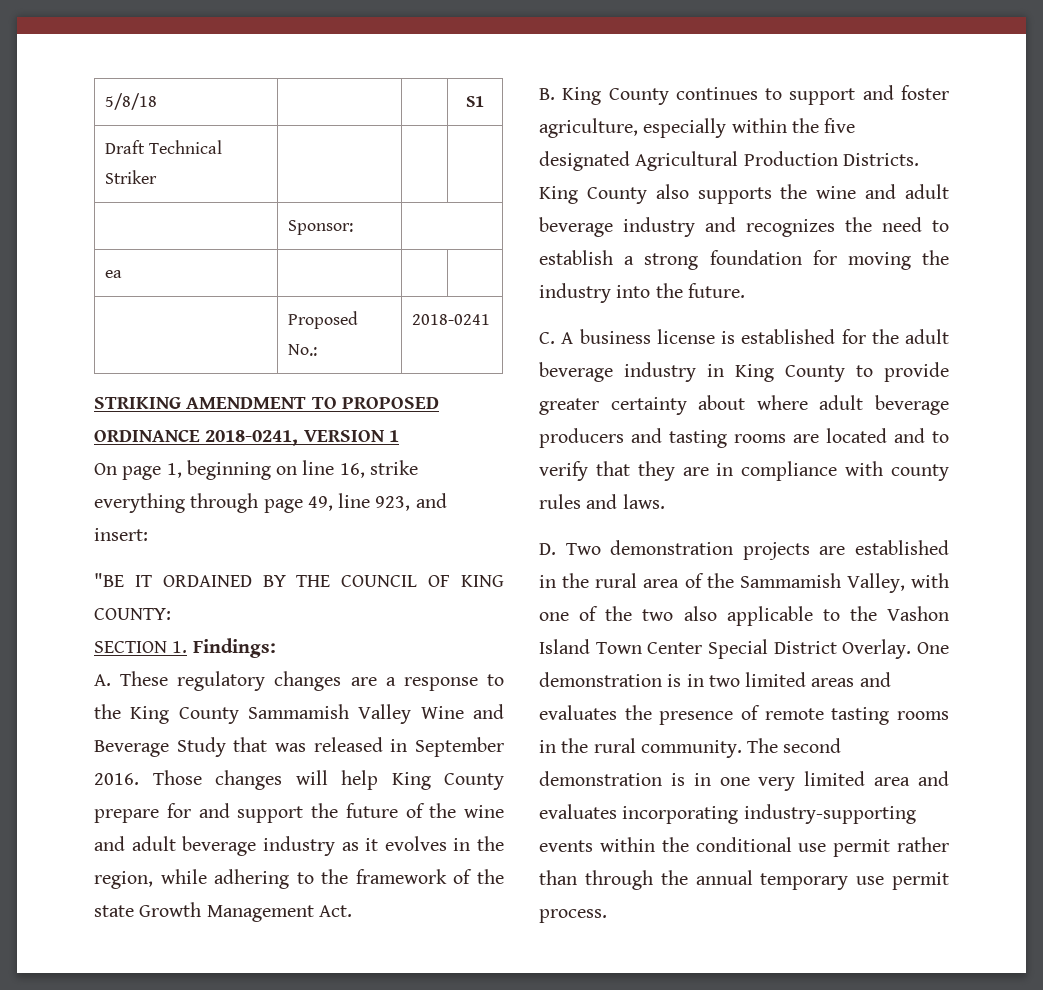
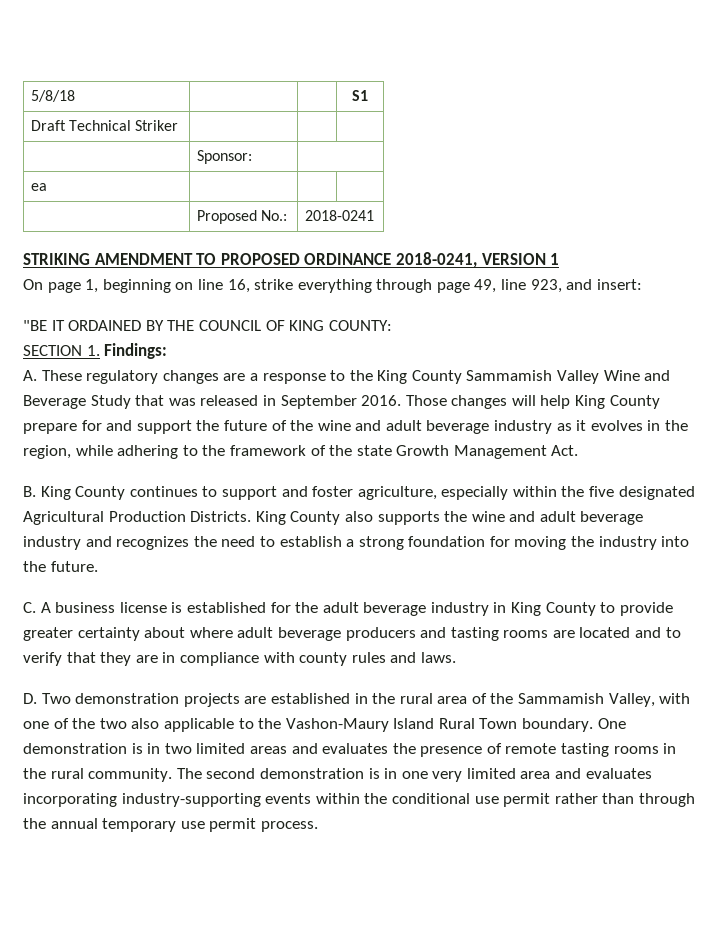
[887,606,949,621] [539,639,912,659] Vashon Island Town Center Special District Overlay. -> [285,718,594,732] Vashon-Maury Island Rural Town boundary.

